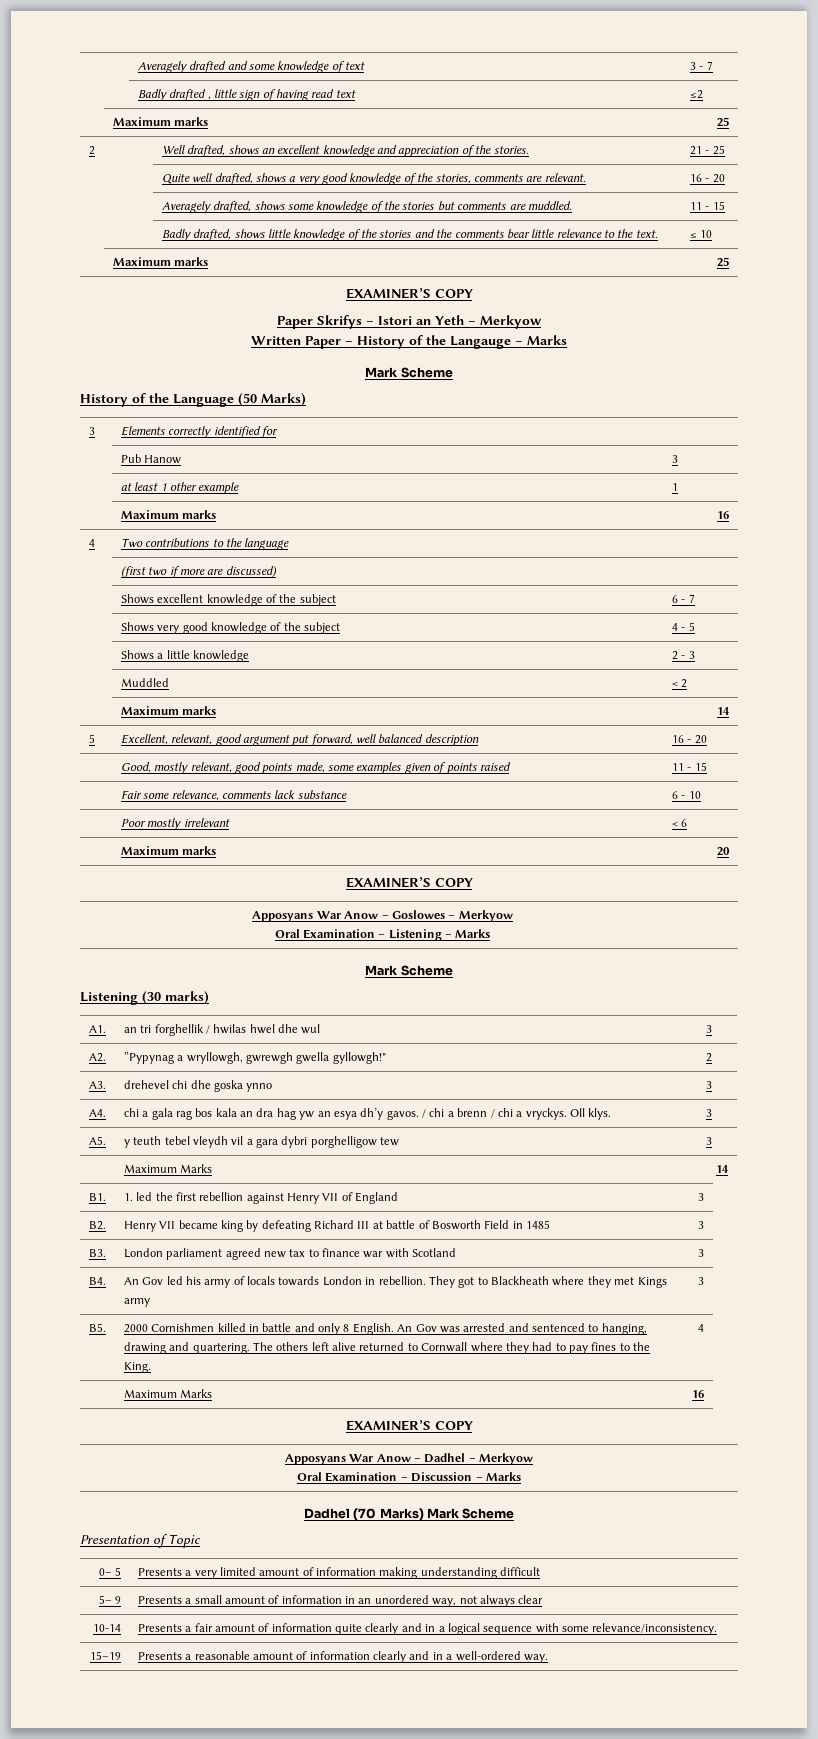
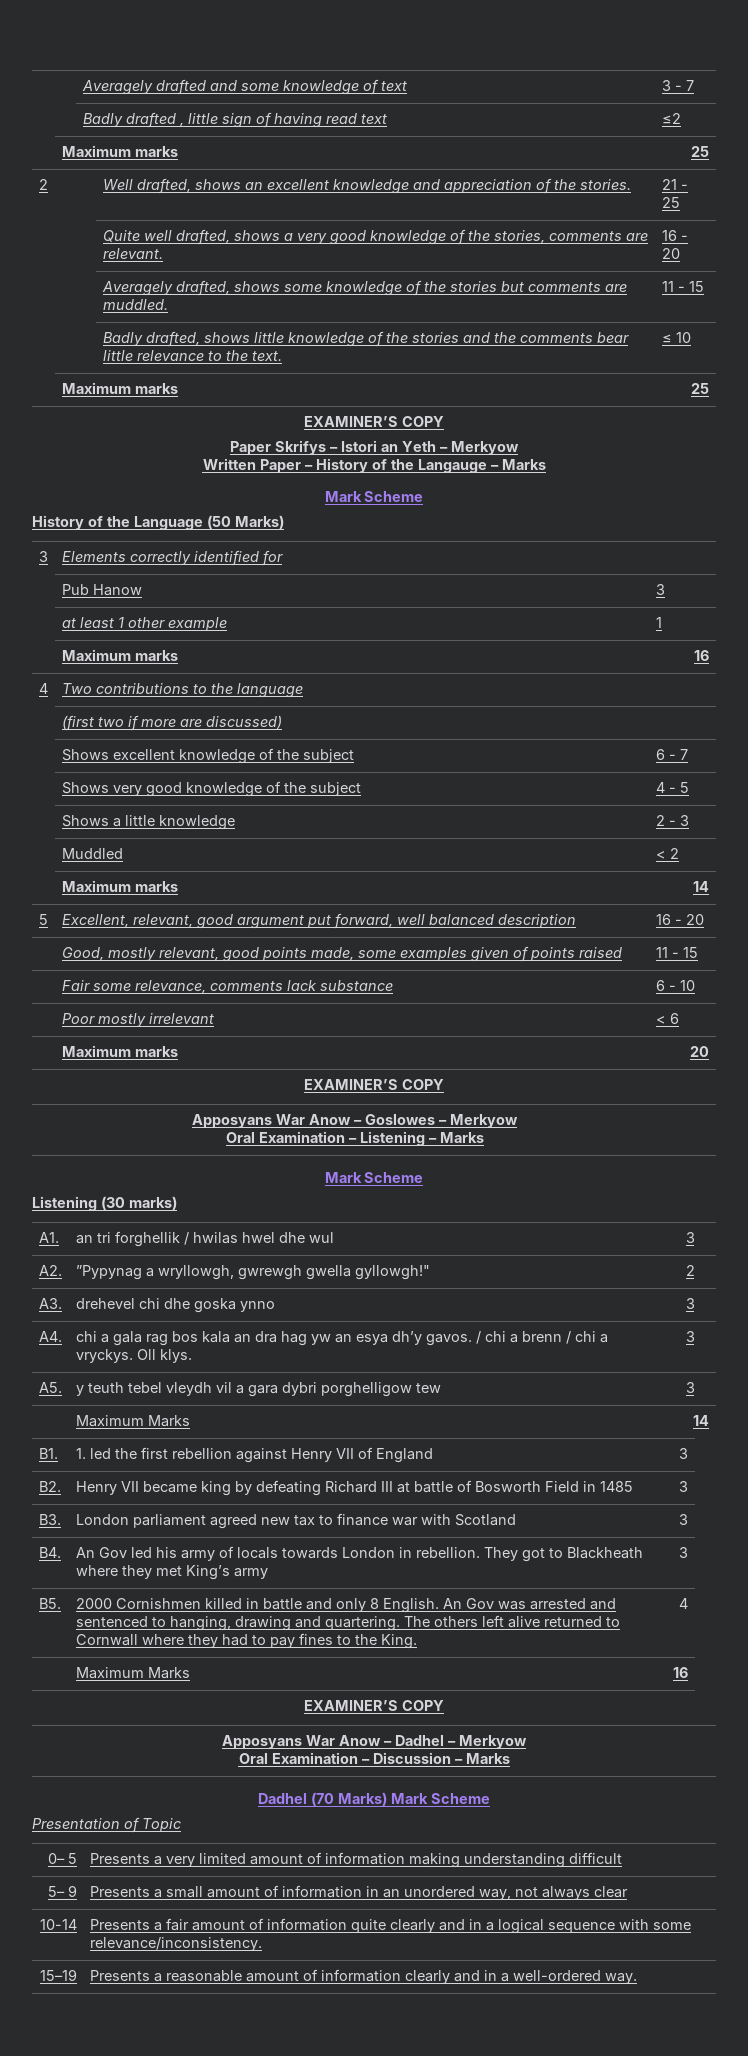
[637,1277,667,1288] Kings -> [185,1565,230,1580] King’s

